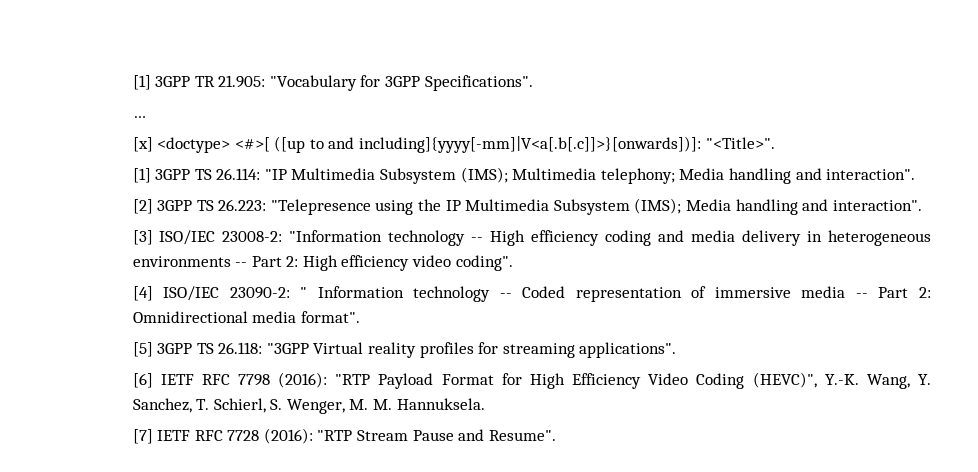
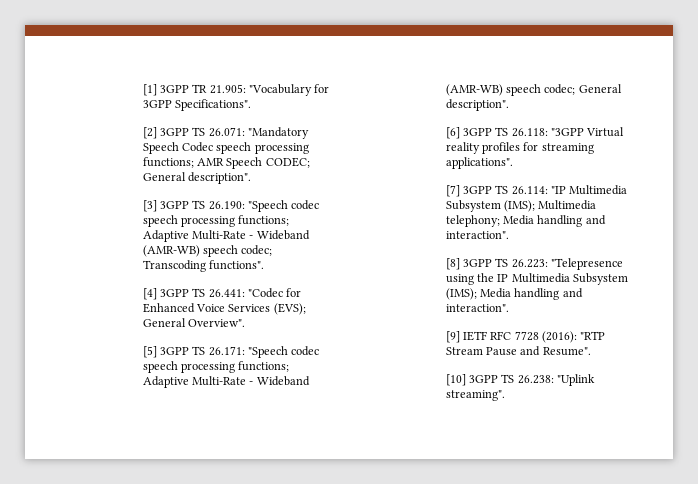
[132,116,146,118] [132,136,775,153] [132,168,151,183] … // [x] <doctype> <#>[ ([up to and including]{yyyy[-mm]|V<a[.b[.c]]>}[onwards])]: "<Title>". // [1] -> [142,127,309,139] [142,142,309,154] [142,157,310,169] [142,172,251,184] [142,200,320,212] [142,215,290,227] [142,230,310,242] [142,245,273,257] [142,260,264,272] [142,288,302,300] [142,303,306,315] [142,318,245,327] [142,346,320,358] [142,361,290,373] [142,376,310,388] [445,84,622,96] [445,99,509,111] [445,127,625,139] [445,142,594,154] [445,157,513,169] [445,185,460,197] [2] 3GPP TS 26.071: "Mandatory Speech Codec speech processing functions; AMR Speech CODEC; General description". // [3] 3GPP TS 26.190: "Speech codec speech processing functions; Adaptive Multi-Rate - Wideband (AMR-WB) speech codec; Transcoding functions". // [4] 3GPP TS 26.441: "Codec for Enhanced Voice Services (EVS); General Overview". // [5] 3GPP TS 26.171: "Speech codec speech processing functions; Adaptive Multi-Rate - Wideband (AMR-WB) speech codec; General description". // [6] 3GPP TS 26.118: "3GPP Virtual reality profiles for streaming applications". // [7]
[132,199,153,214] [2] -> [445,258,460,270] [8]
[132,230,931,246] [132,255,513,271] [132,286,931,302] [132,311,360,323] [132,342,677,358] [132,372,931,389] [132,398,485,414] [132,429,153,444] [3] ISO/IEC 23008-2: "Information technology -- High efficiency coding and media delivery in heterogeneous environments -- Part 2: High efficiency video coding". // [4] ISO/IEC 23090-2: " Information technology -- Coded representation of immersive media -- Part 2: Omnidirectional media format". // [5] 3GPP TS 26.118: "3GPP Virtual reality profiles for streaming applications". // [6] IETF RFC 7798 (2016): "RTP Payload Format for High Efficiency Video Coding (HEVC)", Y.-K. Wang, Y. Sanchez, T. Schierl, S. Wenger, M. M. Hannuksela. // [7] -> [445,331,460,343] [9]
(556, 435) none -> [445,374,595,386] [445,390,505,401] // [10] 3GPP TS 26.238: "Uplink streaming".

